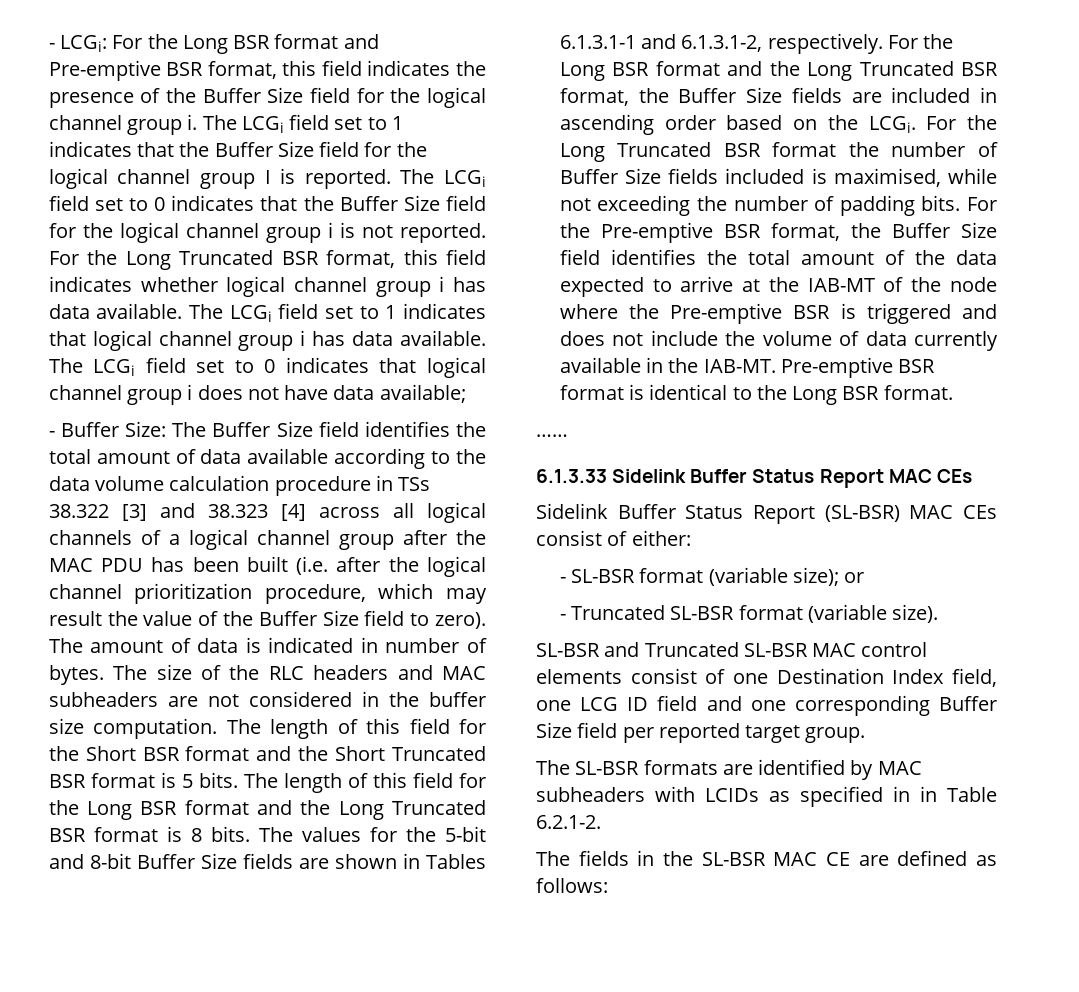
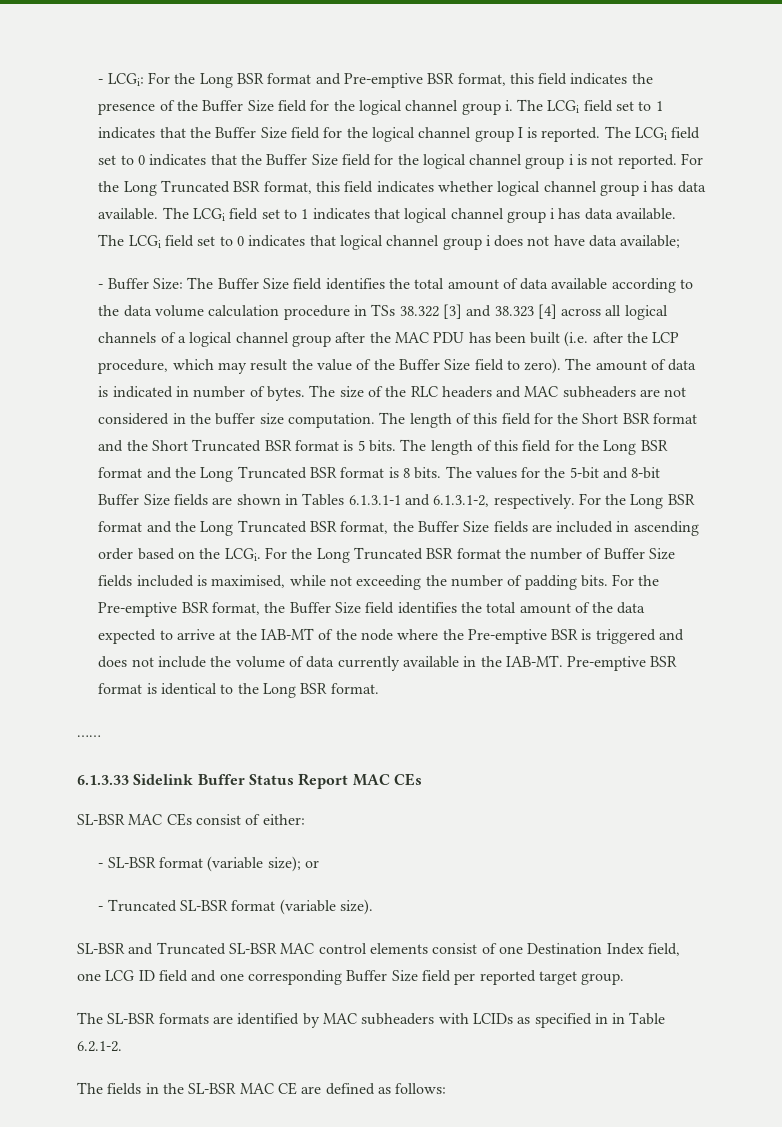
[426,556,486,577] [48,583,253,604] logical channel prioritization -> [652,332,680,343] LCP
[536,503,900,524] Sidelink Buffer Status Report (SL-BSR) -> [77,814,125,825] SL-BSR

